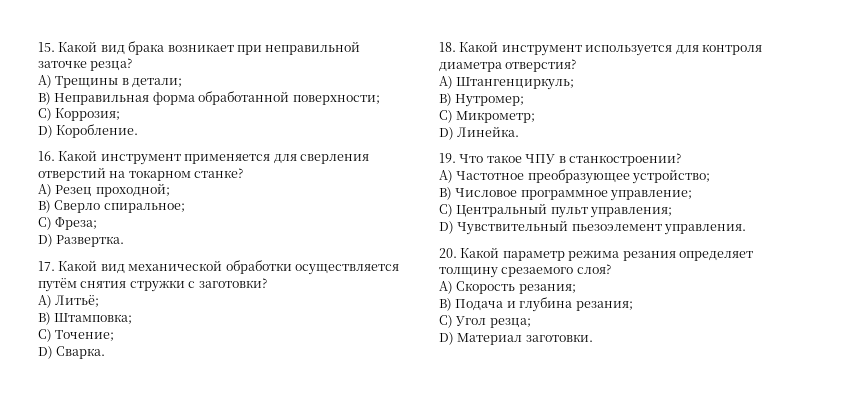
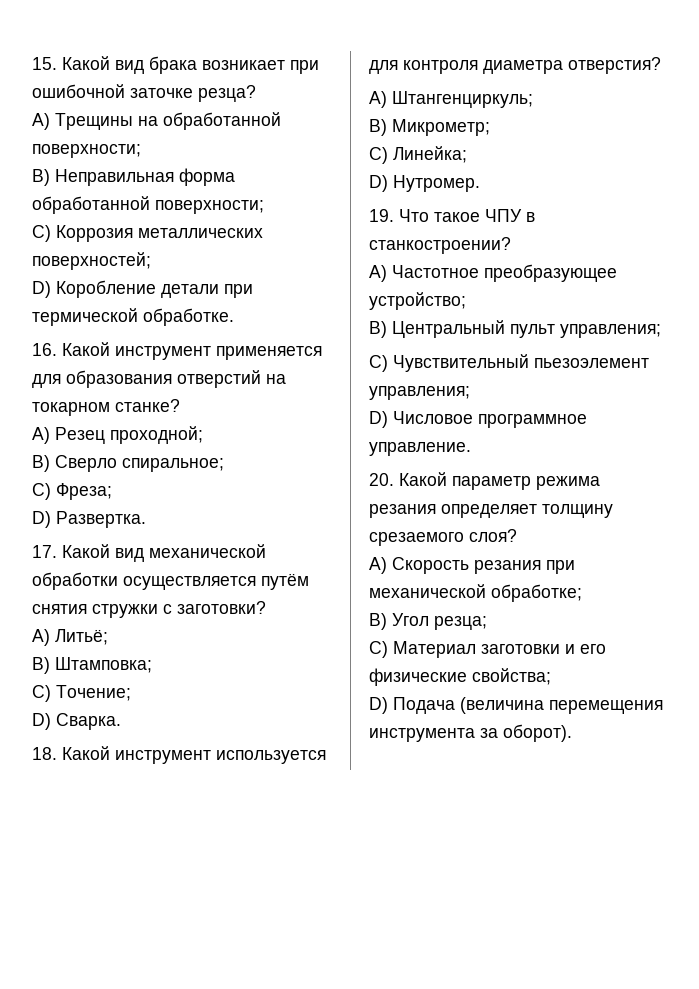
[265,41,361,55] неправильной -> [32,84,125,98] ошибочной
[121,78,183,88] в детали; -> [138,112,281,130] [32,144,141,158] на обработанной поверхности;
[55,108,121,121] [38,124,139,138] Коррозия; // D) Коробление. -> [56,225,263,242] [32,252,151,270] [32,280,253,298] [32,308,234,326] Коррозия металлических поверхностей; // D) Коробление детали при термической обработке.
[299,154,369,164] сверления -> [66,370,172,388] образования
[455,94,525,107] [439,110,536,123] [439,126,520,140] Нутромер; // C) Микрометр; // D) Линейка. -> [392,119,490,136] [369,146,467,164] [369,175,480,192] Микрометр; // C) Линейка; // D) Нутромер.
[455,188,693,201] [439,204,453,217] Числовое программное управление; // C) -> (387, 329) none
[439,221,454,234] D) -> [369,355,388,372] C)
[664,224,747,235] управления. -> [369,386,470,400] [369,411,587,428] [369,442,471,456] управления; // D) Числовое программное управление.
[518,284,576,294] [439,297,633,312] [439,315,531,328] [439,332,593,345] резания; // B) Подача и глубина резания; // C) Угол резца; // D) Материал заготовки. -> [474,560,575,574] [369,584,582,602] [369,613,487,630] [369,641,606,658] [369,668,551,686] [369,697,663,714] [369,724,572,742] резания при механической обработке; // B) Угол резца; // C) Материал заготовки и его физические свойства; // D) Подача (величина перемещения инструмента за оборот).

